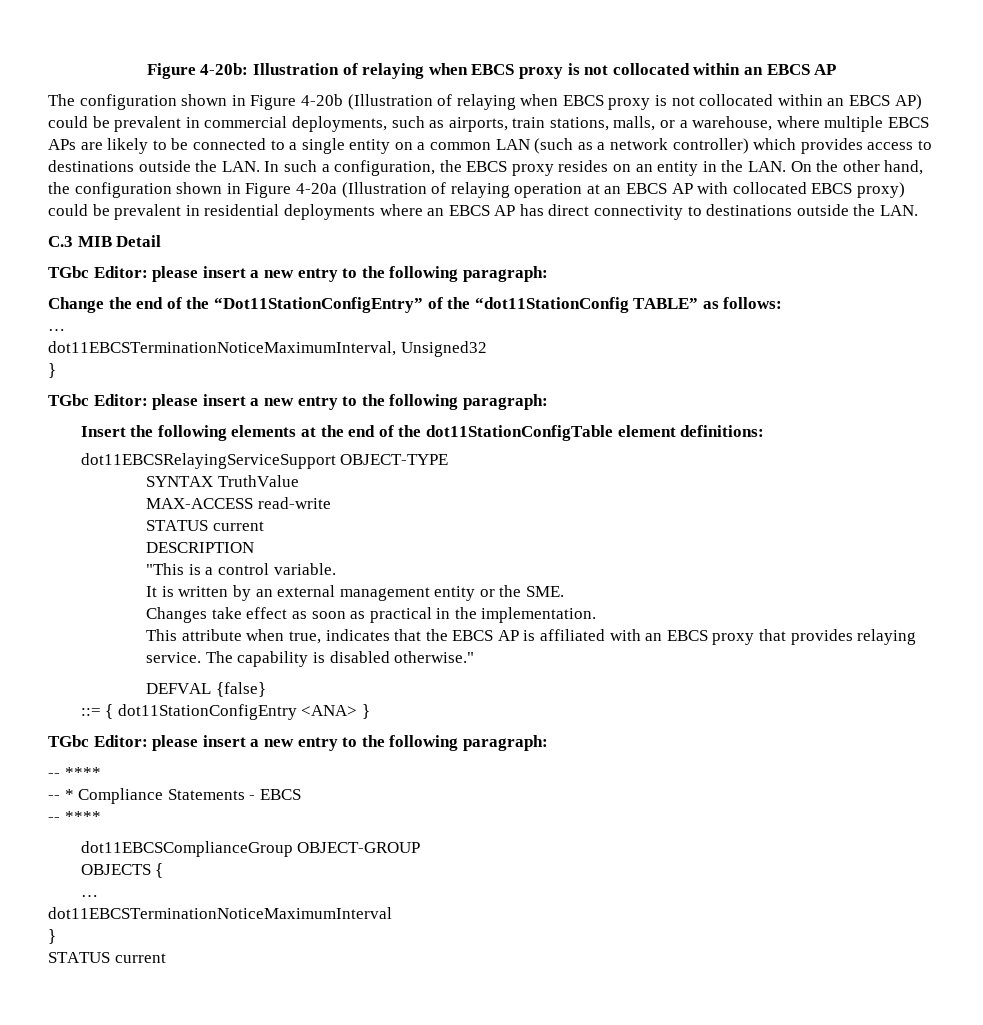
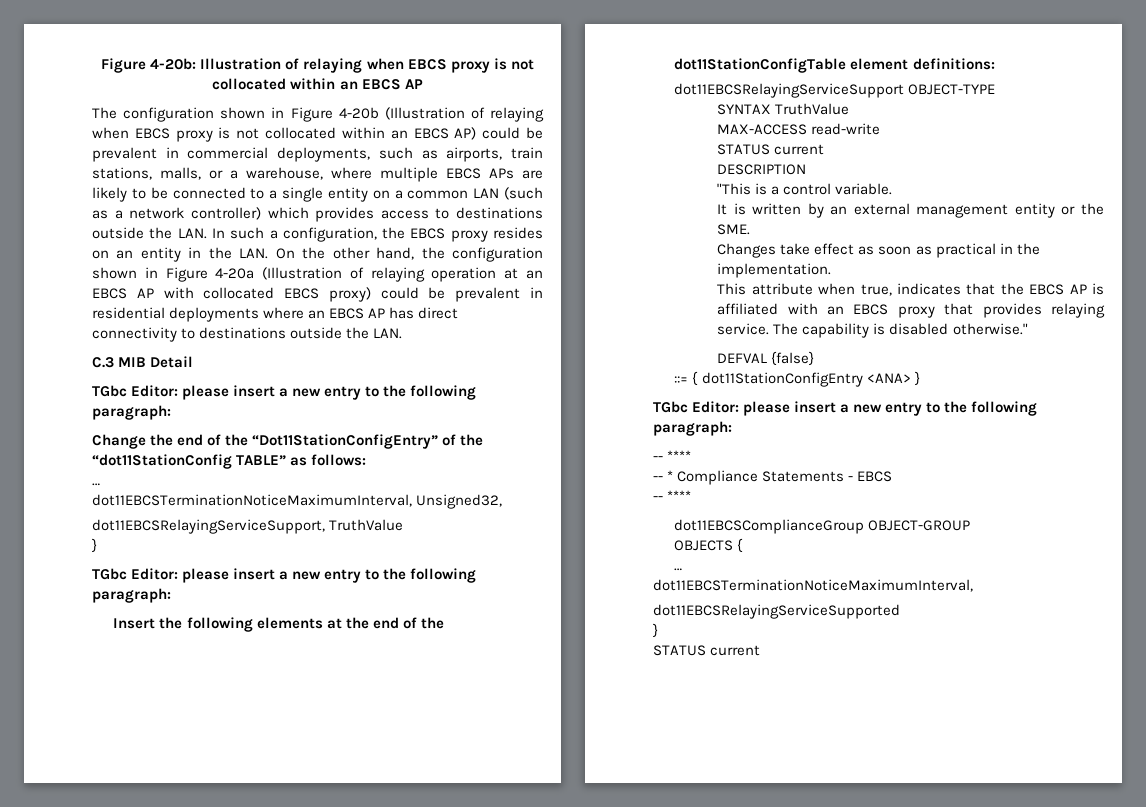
[400,341,487,357] Unsigned32 -> [416,494,503,509] [92,519,404,534] Unsigned32, // dot11EBCSRelayingServiceSupport, TruthValue
[48,907,392,919] dot11EBCSTerminationNoticeMaximumInterval -> [653,579,973,592] [653,604,900,619] dot11EBCSTerminationNoticeMaximumInterval, // dot11EBCSRelayingServiceSupported

